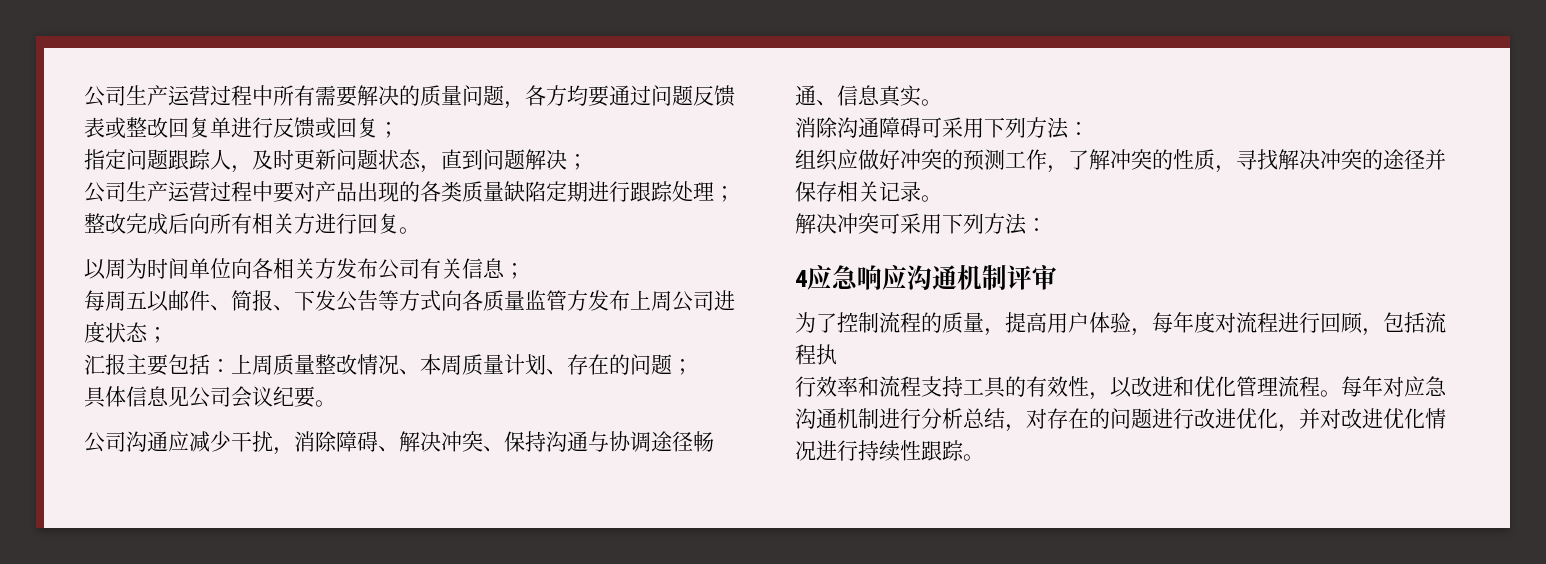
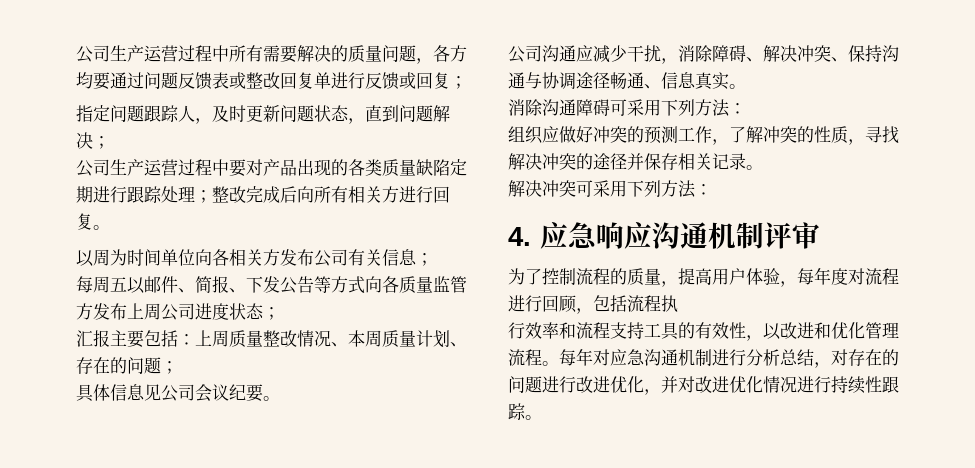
[795,270,807,287] 4 -> [508,227,531,246] 4.

